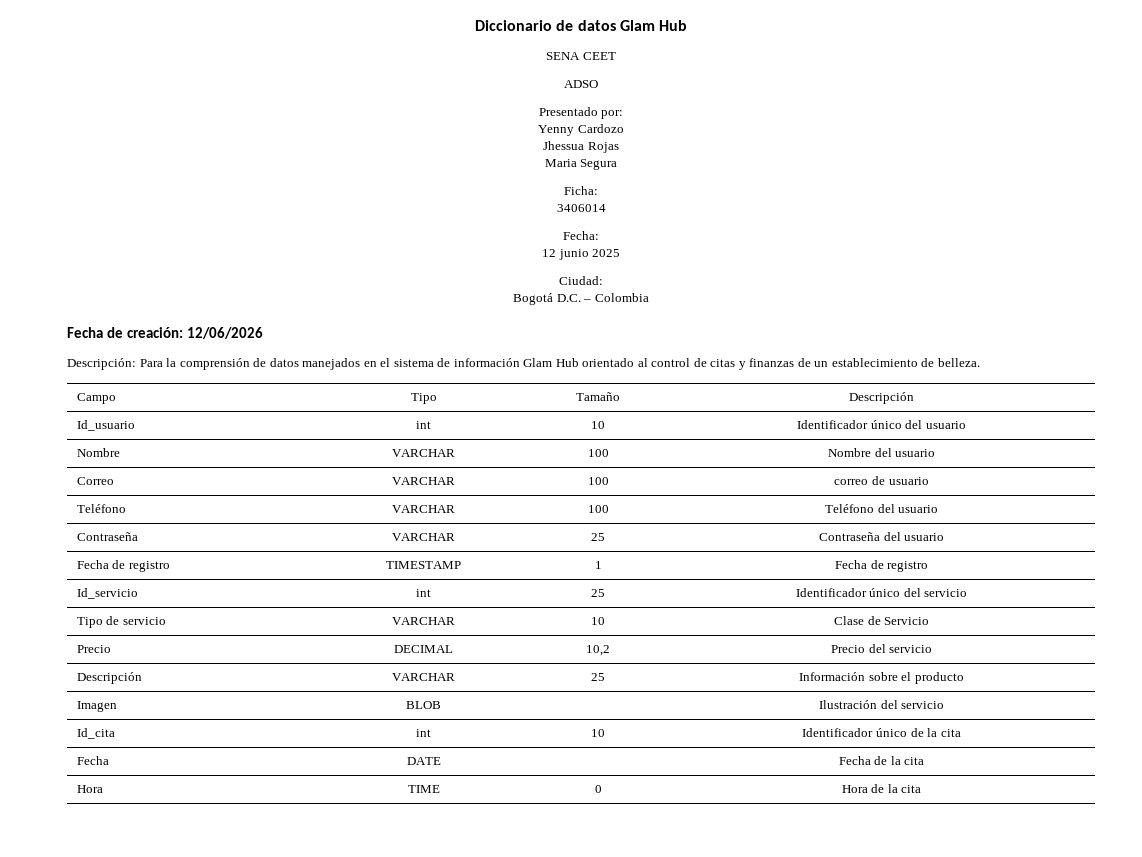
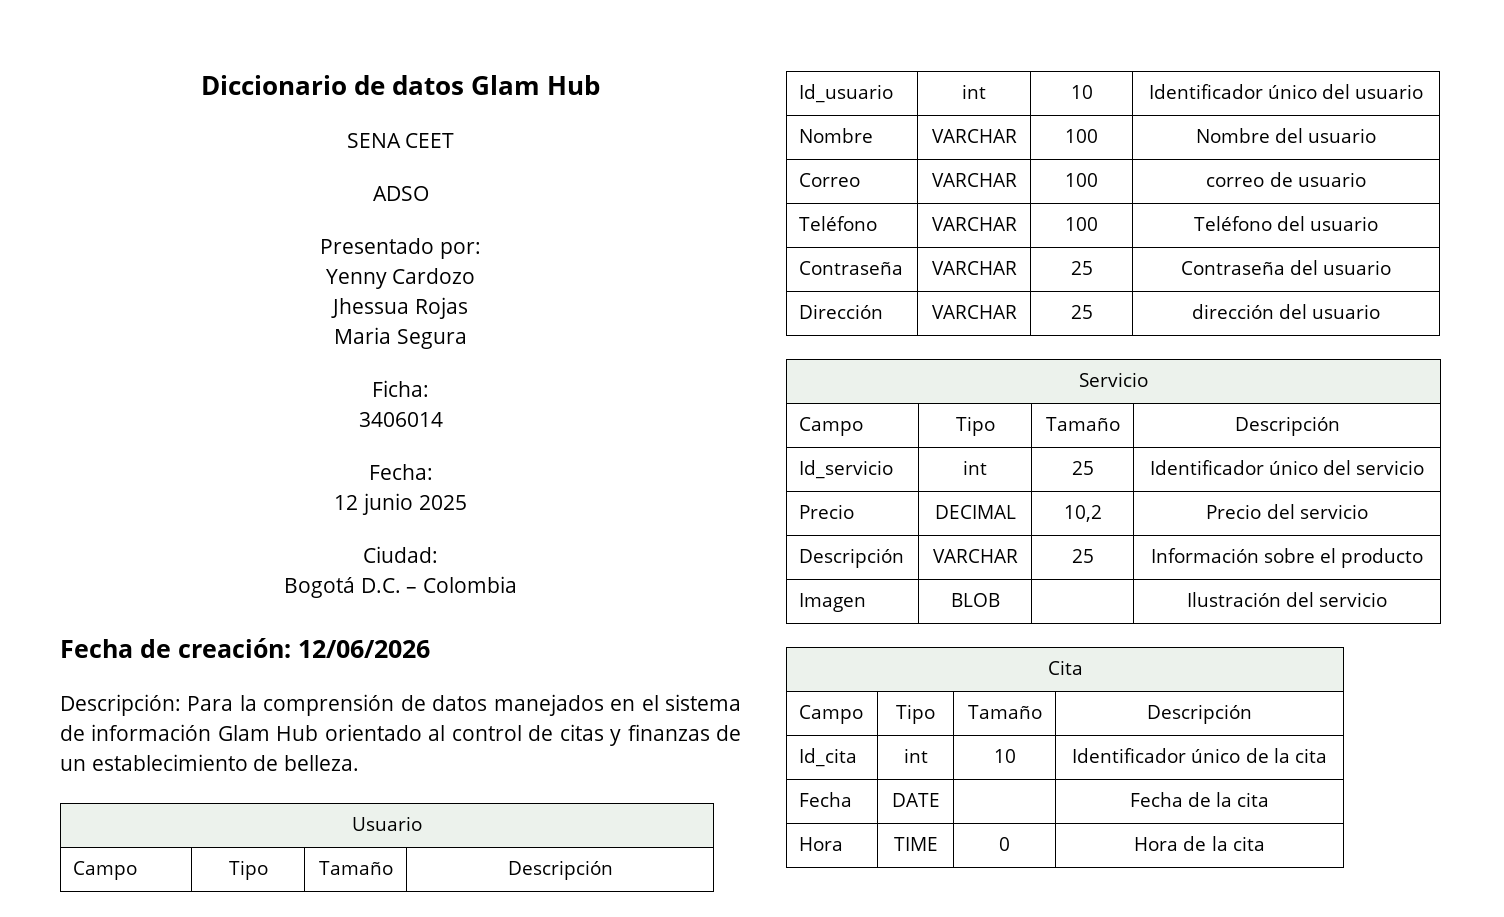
(980, 362) none -> [352,816,422,831] // Usuario
[76,560,170,572] [386,561,461,569] [594,561,602,569] [834,560,929,572] Fecha de registro | TIMESTAMP | 1 | Fecha de registro -> [799,304,884,319] [931,305,1017,319] [1070,305,1093,319] [1191,304,1381,319] [1079,372,1148,387] [799,417,864,436] [955,416,995,436] [1045,417,1120,431] [1234,416,1340,436] Dirección | VARCHAR | 25 | dirección del usuario // Servicio // Campo | Tipo | Tamaño | Descripción
[76,616,166,628] [392,617,455,625] [591,617,605,625] [833,616,930,625] // Tipo de servicio | VARCHAR | 10 | Clase de Servicio -> (1425, 467) none
(945, 705) none -> [1047,660,1083,675] [799,705,864,724] [896,704,935,724] [967,705,1042,719] [1147,704,1252,724] // Cita // Campo | Tipo | Tamaño | Descripción

